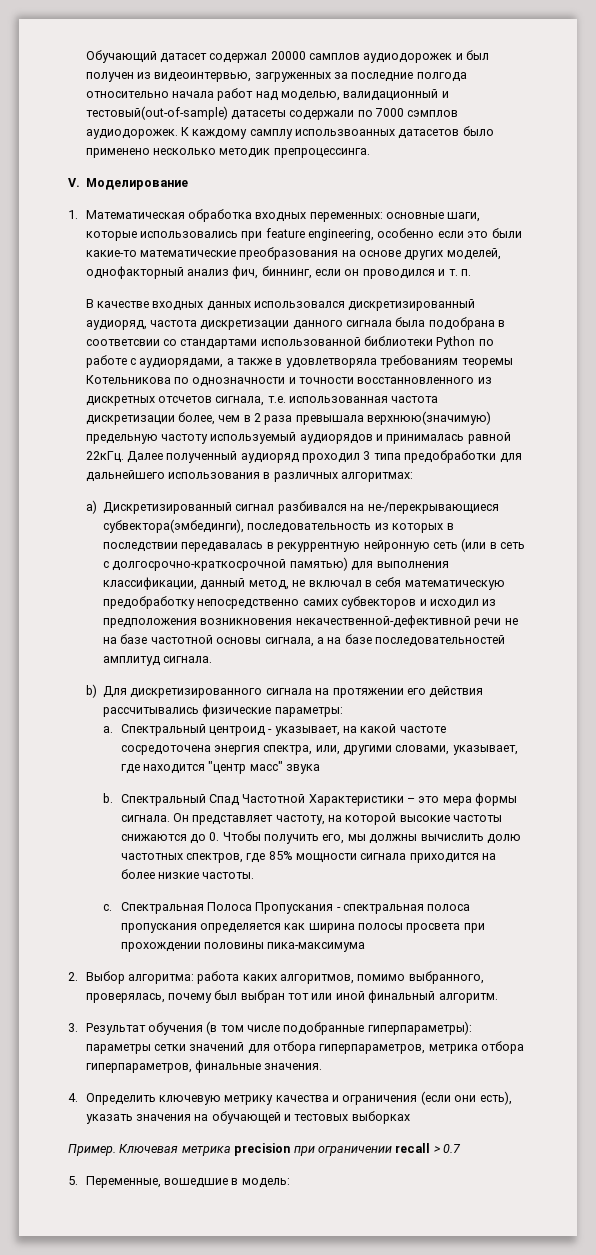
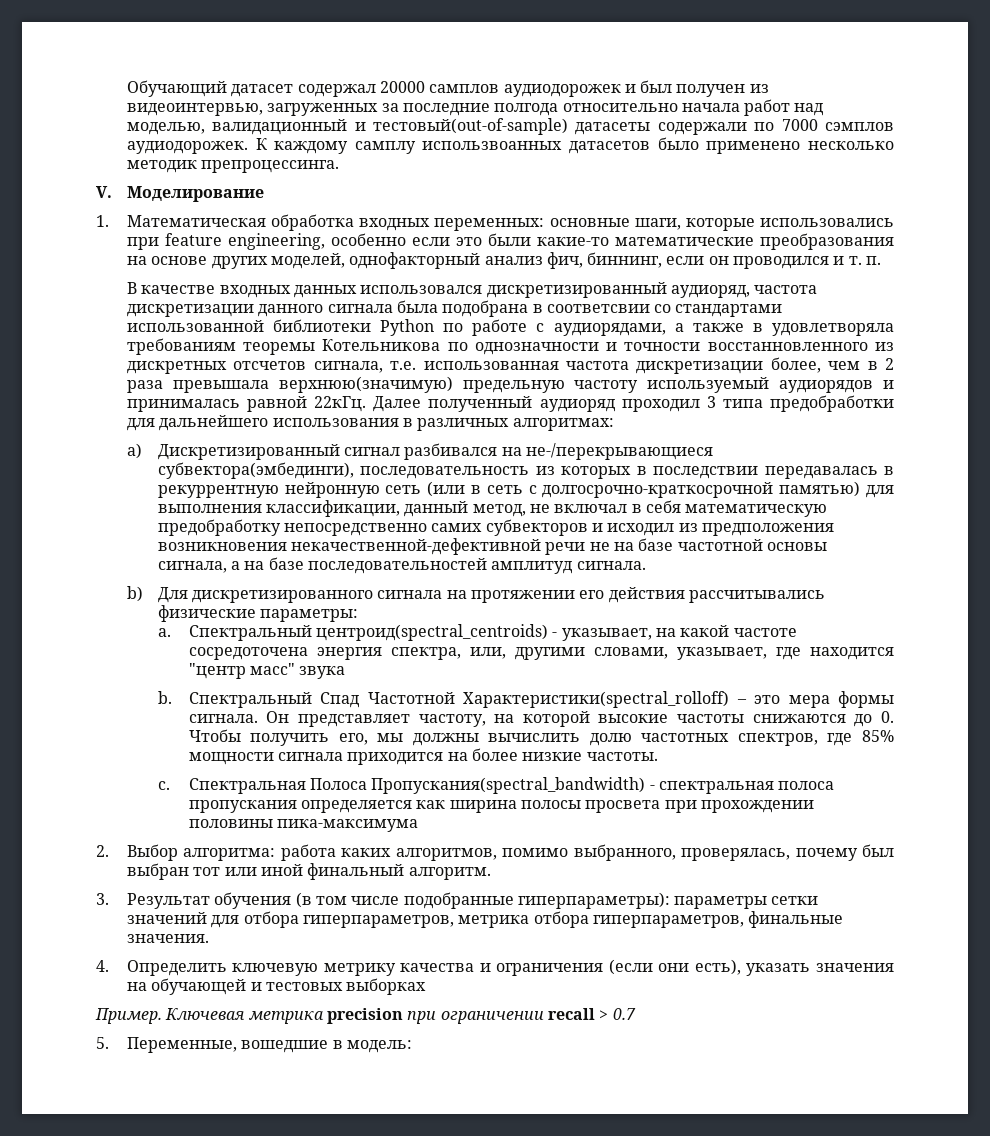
[208,726,265,736] центроид -> [316,624,549,641] центроид(spectral_centroids)
[308,794,404,806] Характеристики -> [463,691,730,708] Характеристики(spectral_rolloff)
[255,902,334,914] Пропускания -> [371,777,646,794] Пропускания(spectral_bandwidth)

